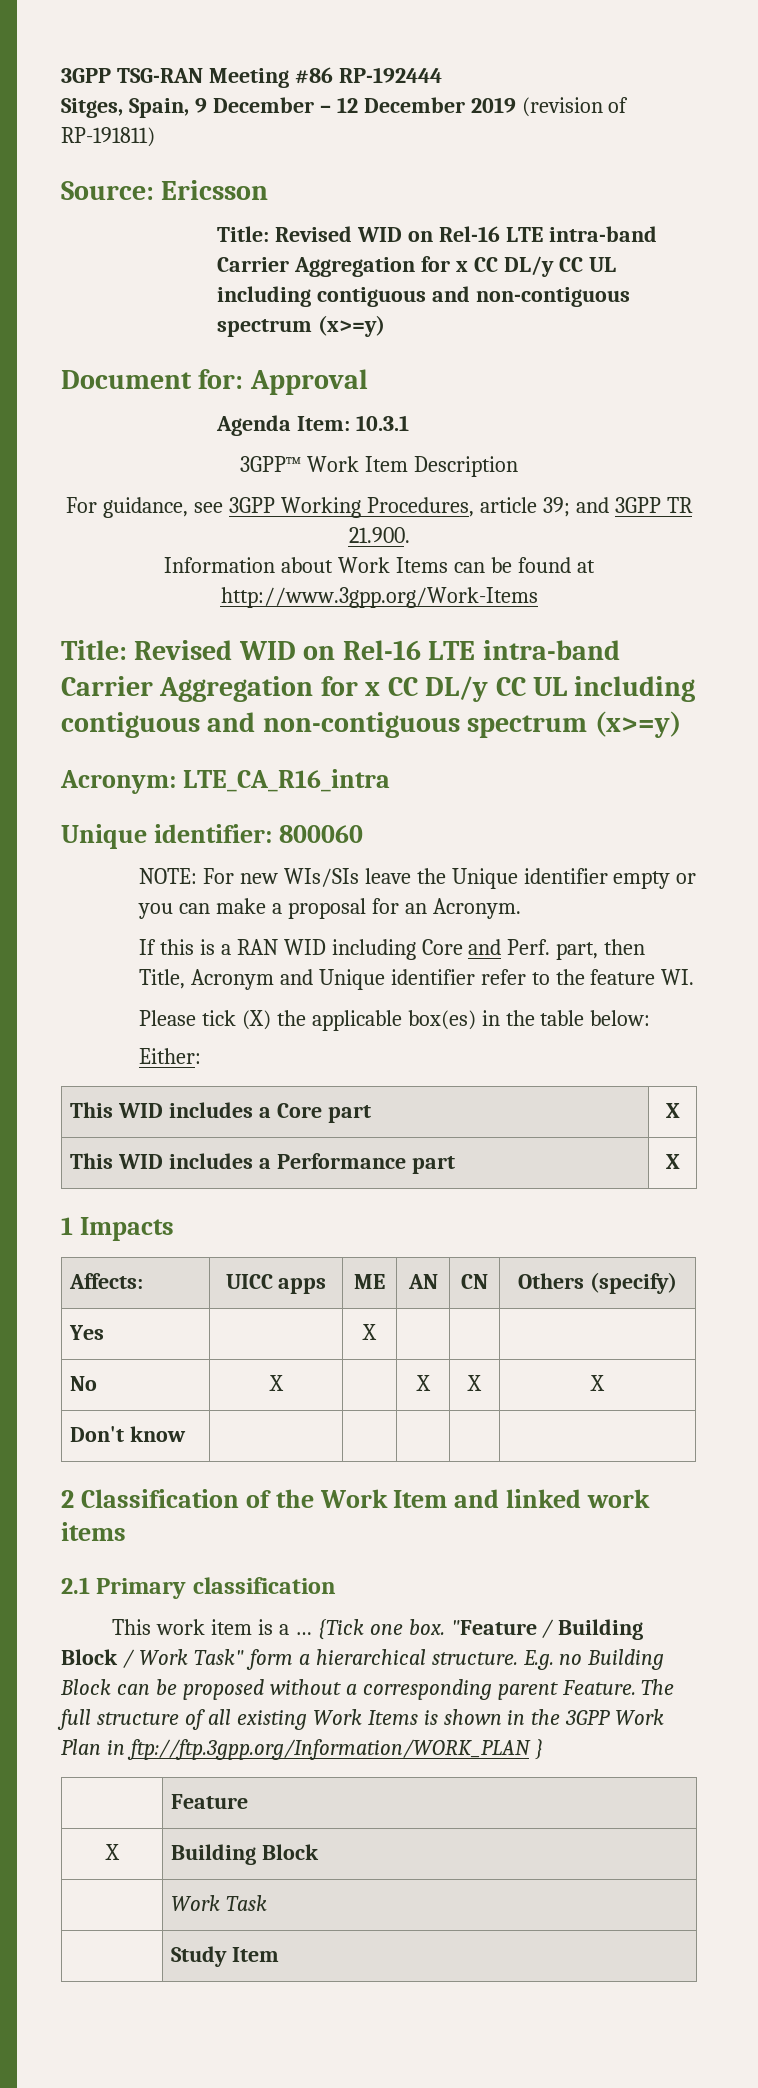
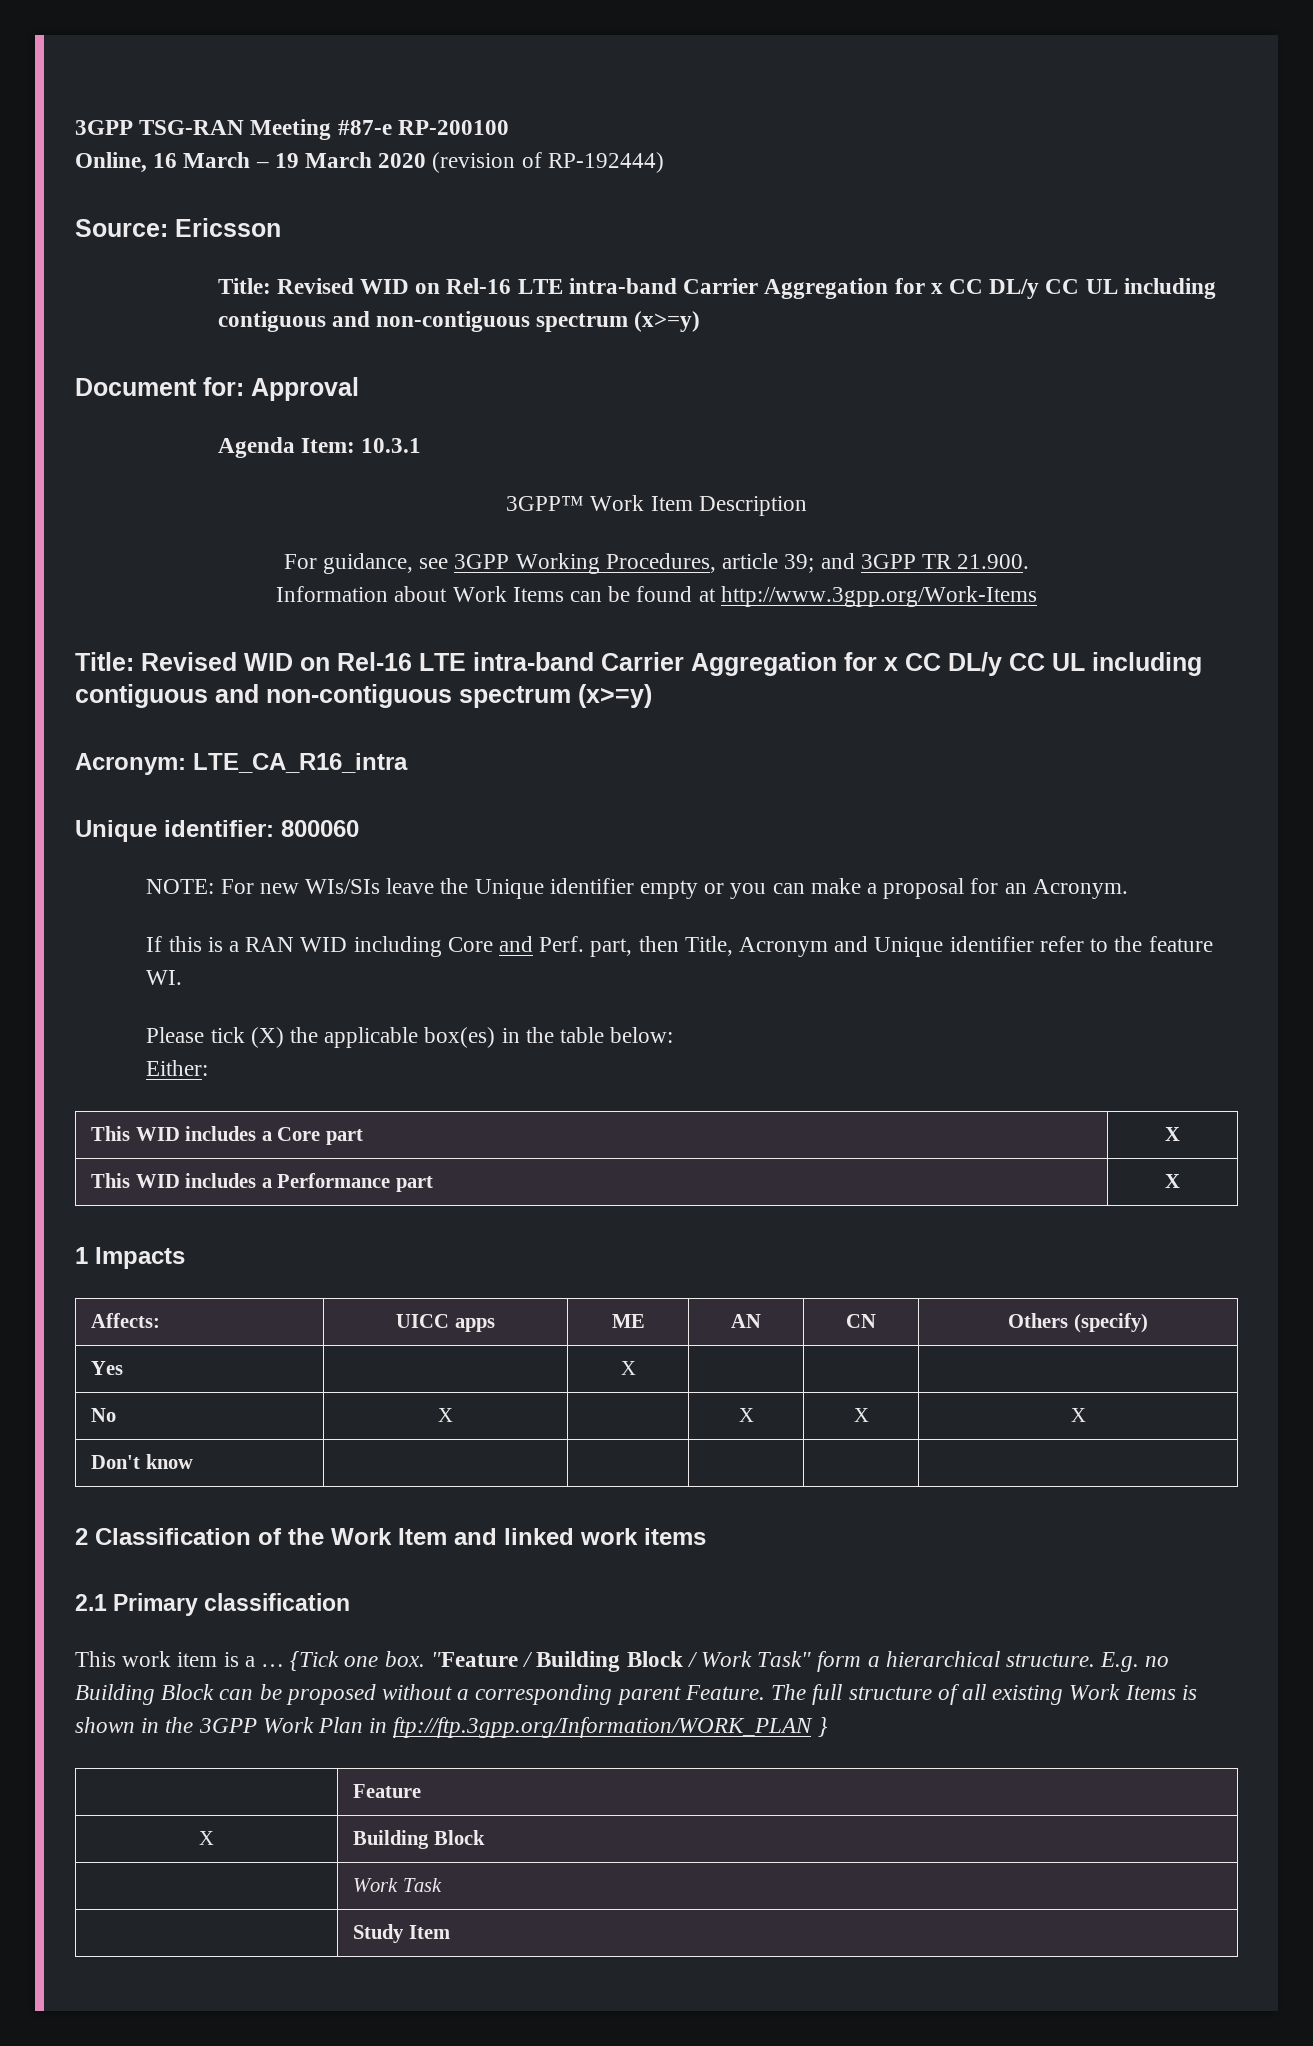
[294,67,442,84] [61,97,516,118] #86 RP-192444 // Sitges, Spain, 9 December – 12 December 2019 -> [337,120,509,135] [75,152,427,173] #87-e RP-200100 // Online, 16 March – 19 March 2020
[61,127,155,147] RP-191811) -> [547,152,664,173] RP-192444)

